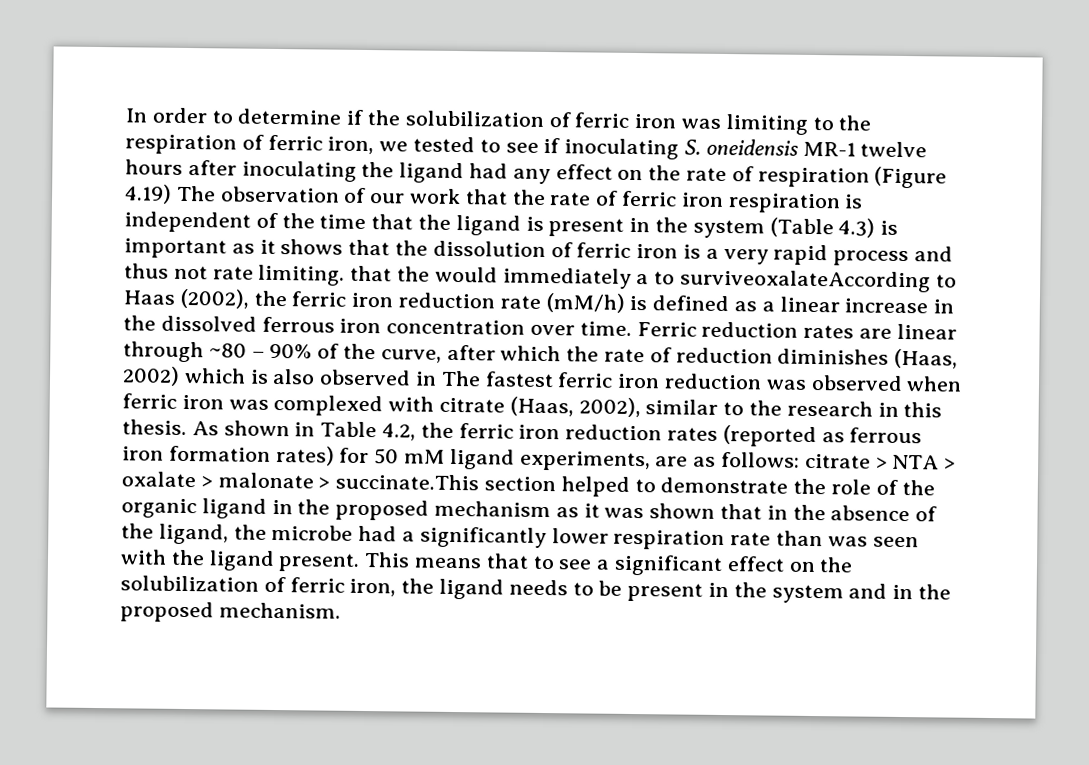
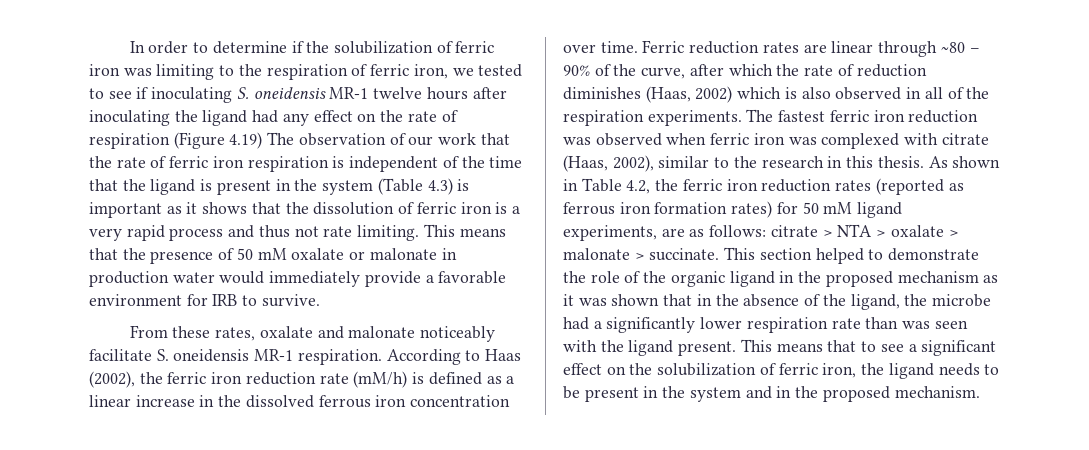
[350,265,932,293] that the would immediately a to surviveoxalateAccording -> [423,224,506,237] [89,248,457,264] [89,271,507,287] [89,294,320,307] [129,325,496,342] [89,349,461,365] This means that the presence of 50 mM oxalate or malonate in production water would immediately provide a favorable environment for IRB to survive. // From these rates, oxalate and malonate noticeably facilitate S. oneidensis MR-1 respiration. According
(438, 378) none -> [924,87,990,99] [563,110,742,126] all of the respiration experiments.
[335,473,480,491] succinate.This -> [649,247,756,261] succinate. This

